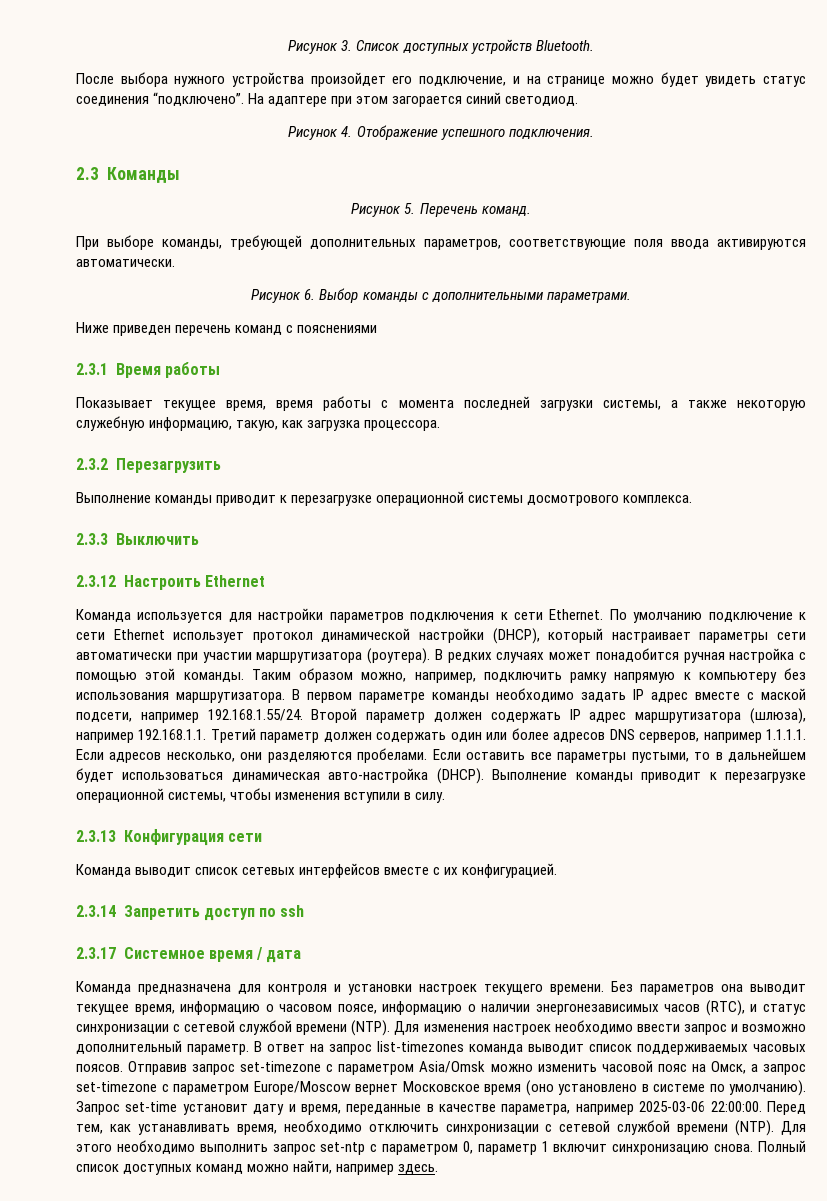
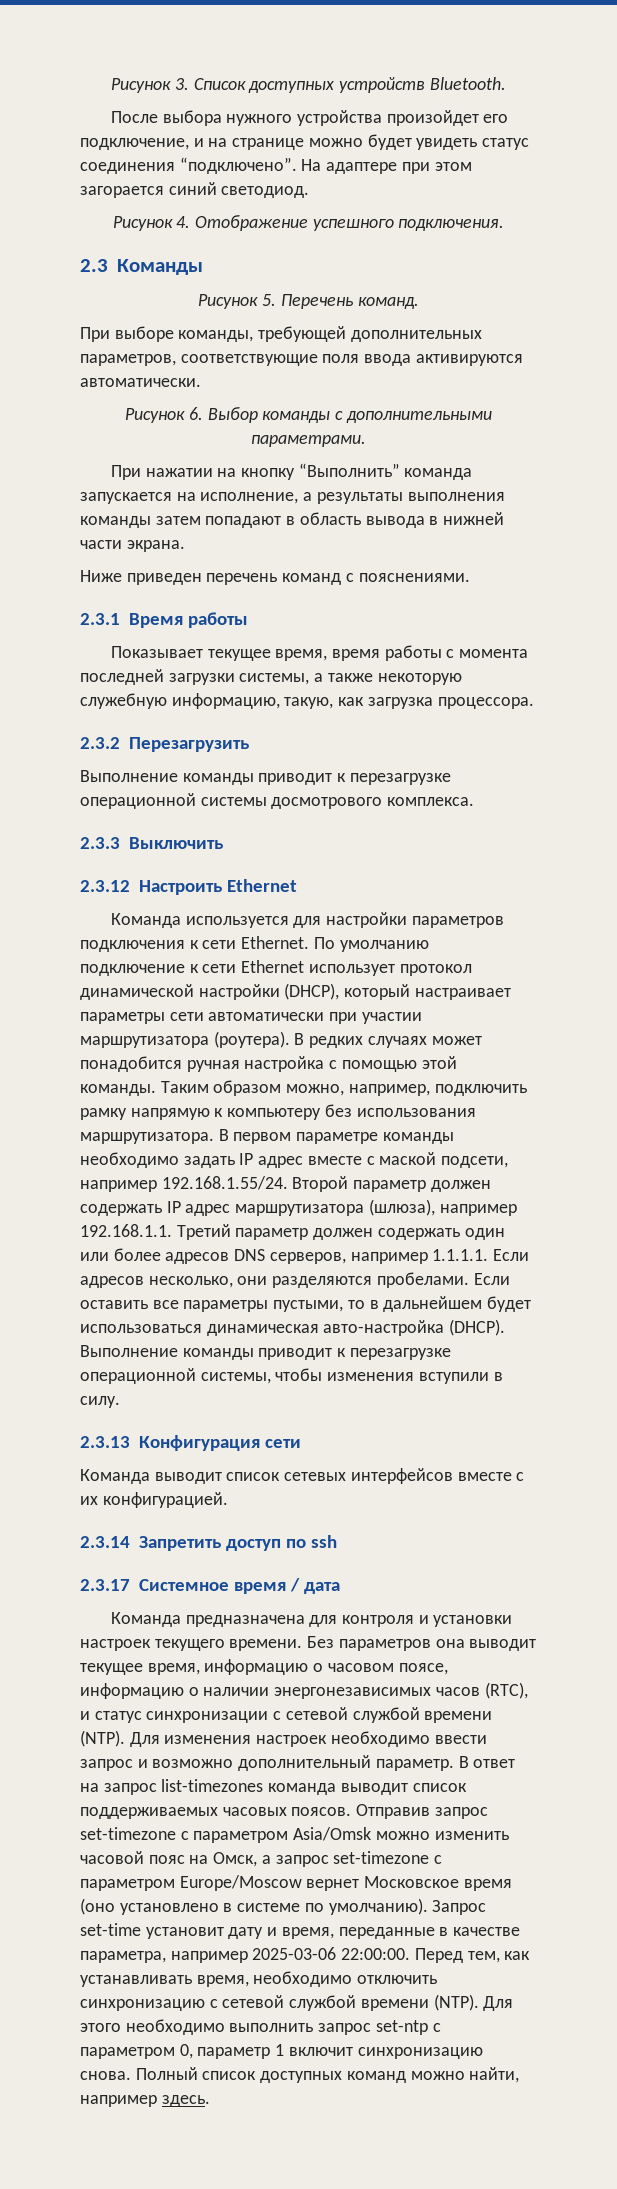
(631, 297) none -> [110,463,473,480] [80,492,505,504] [80,512,505,528] [80,540,185,552] // При нажатии на кнопку “Выполнить” команда запускается на исполнение, а результаты выполнения команды затем попадают в область вывода в нижней части экрана.
[297,325,378,333] пояснениями -> [358,573,470,582] пояснениями.
[445,1124,539,1135] синхронизации -> [80,1999,205,2011] синхронизацию

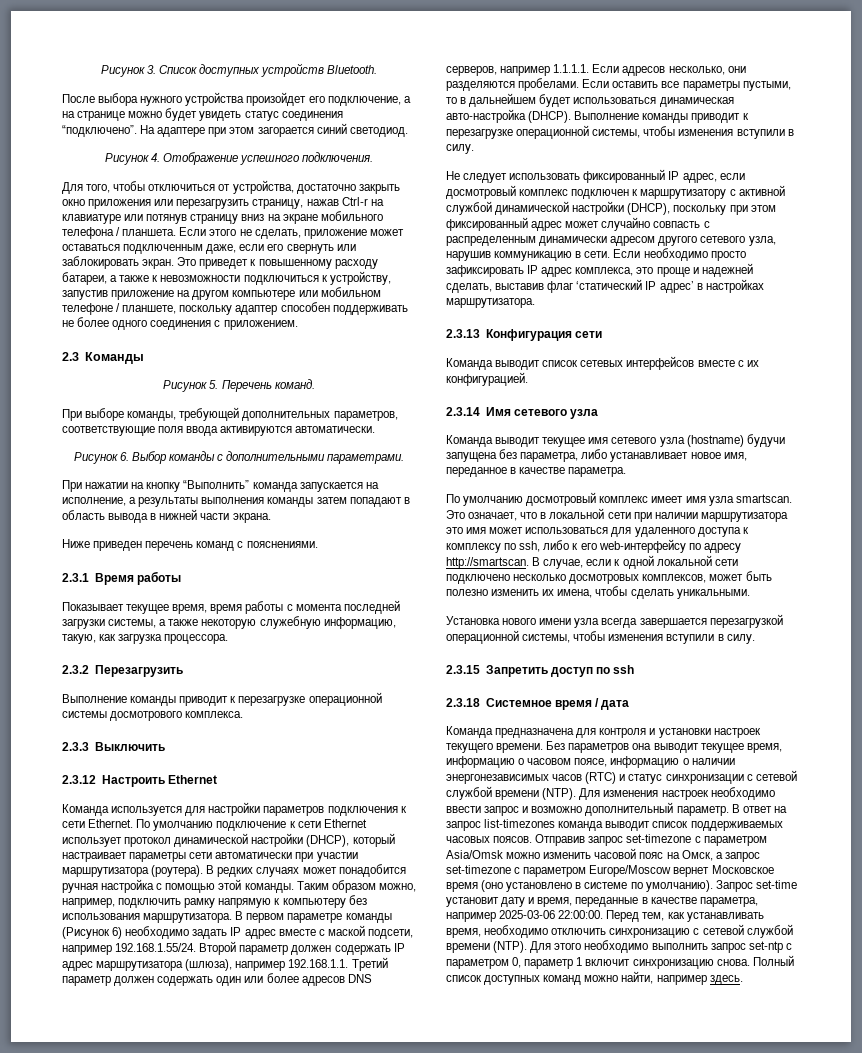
[193,138,204,147] и -> [403,96,411,103] а
(505, 225) none -> [62,180,400,194] [62,197,384,209] [62,211,383,224] [62,227,404,239] [62,244,356,254] [62,256,378,269] [62,271,391,285] [62,287,381,300] [62,302,408,315] [62,317,298,330] // Для того, чтобы отключиться от устройства, достаточно закрыть окно приложения или перезагрузить страницу, нажав Ctrl-r на клавиатуре или потянув страницу вниз на экране мобильного телефона / планшета. Если этого не сделать, приложение может оставаться подключенным даже, если его свернуть или заблокировать экран. Это приведет к повышенному расходу батареи, а также к невозможности подключиться к устройству, запустив приложение на другом компьютере или мобильном телефоне / планшете, поскольку адаптер способен поддерживать не более одного соединения с приложением.
(454, 1138) none -> [62,927,123,939] (Рисунок 6)
(120, 1402) none -> [446,169,745,183] [446,185,785,199] [446,201,776,215] [446,217,710,231] [446,236,776,246] [446,248,746,261] [446,263,753,277] [446,279,764,293] [446,298,535,308] // Не следует использовать фиксированный IP адрес, если досмотровый комплекс подключен к маршрутизатору с активной службой динамической настройки (DHCP), поскольку при этом фиксированный адрес может случайно совпасть с распределенным динамически адресом другого сетевого узла, нарушив коммуникацию в сети. Если необходимо просто зафиксировать IP адрес комплекса, это проще и надежней сделать, выставив флаг ‘статический IP адрес’ в настройках маршрутизатора.
(130, 1542) none -> [485,407,599,419] [446,434,785,447] [446,449,747,462] [446,467,627,477] [446,492,792,506] [446,508,788,522] [446,527,749,537] [446,539,741,553] [446,555,738,569] [446,571,772,584] [446,586,750,599] [446,614,783,628] [446,630,755,644] [446,665,480,674] Имя сетевого узла // Команда выводит текущее имя сетевого узла (hostname) будучи запущена без параметра, либо устанавливает новое имя, переданное в качестве параметра. // По умолчанию досмотровый комплекс имеет имя узла smartscan. Это означает, что в локальной сети при наличии маршрутизатора это имя может использоваться для удаленного доступа к комплексу по ssh, либо к его web-интерфейсу по адресу http://smartscan. В случае, если к одной локальной сети подключено несколько досмотровых комплексов, может быть полезно изменить их имена, чтобы сделать уникальными. // Установка нового имени узла всегда завершается перезагрузкой операционной системы, чтобы изменения вступили в силу. // 2.3.15
[80,1579,130,1591] 2.3.17 -> [446,698,480,707] 2.3.18
[484,1682,528,1699] (RTC), -> [585,772,617,784] (RTC)

